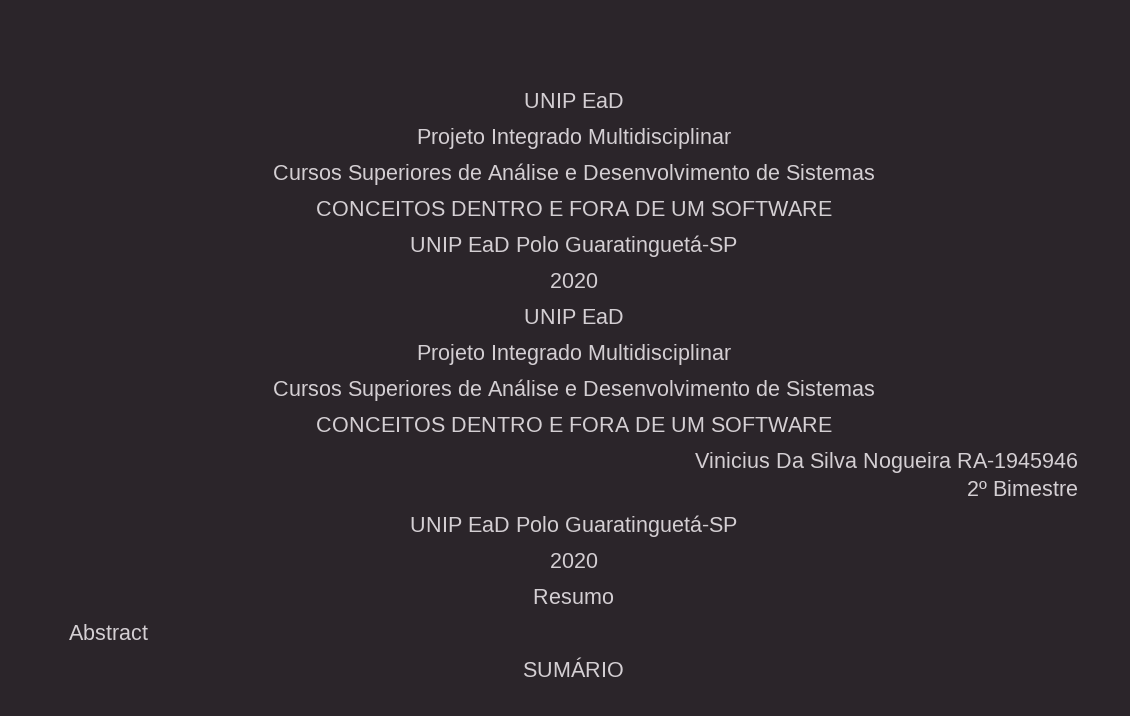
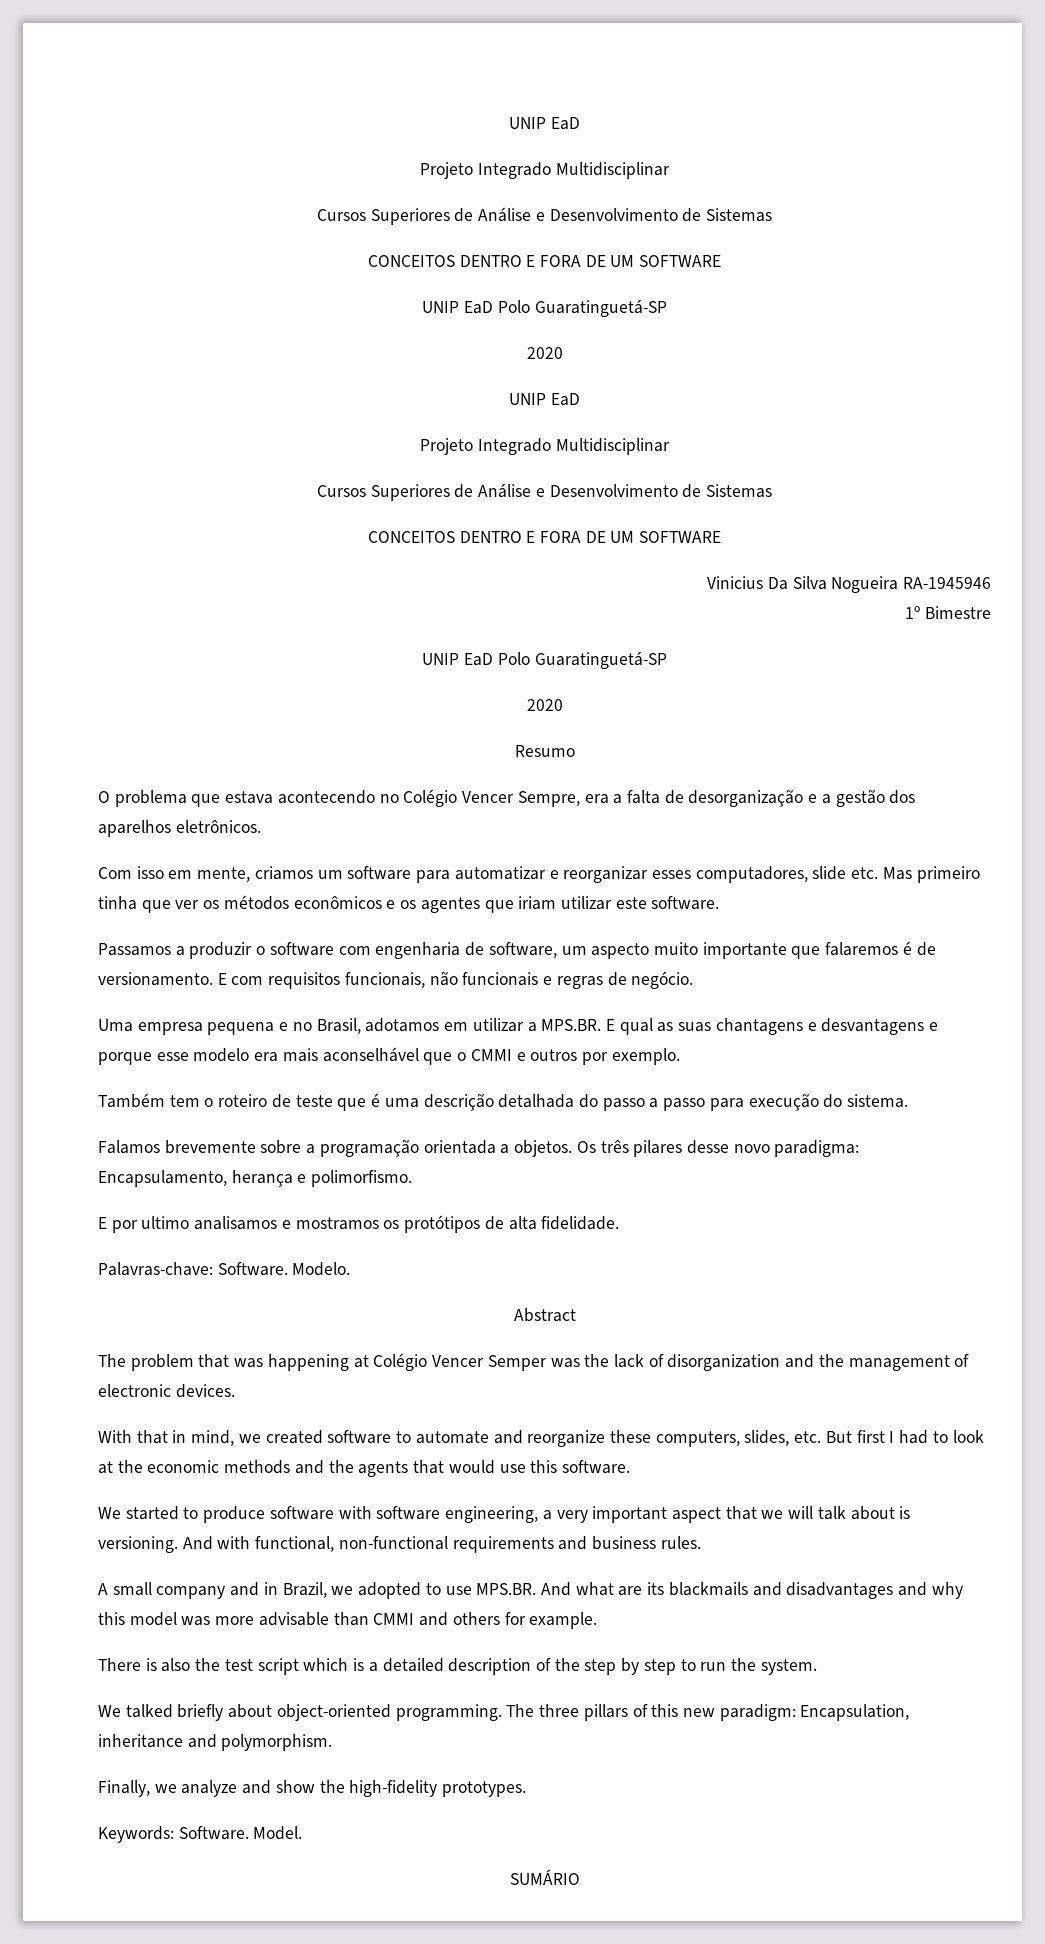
[967,481,987,496] 2º -> [905,606,921,619] 1º
[69,624,148,640] Abstract -> [98,789,916,807] [98,820,261,837] [98,866,980,883] [98,895,720,913] [98,941,936,959] [98,971,694,989] [98,1018,939,1035] [98,1047,680,1065] [98,1093,909,1111] [98,1139,860,1157] [98,1170,413,1187] [98,1215,620,1233] [98,1262,351,1276] [513,1308,576,1322] [98,1353,970,1371] [98,1384,235,1398] [98,1430,984,1447] [98,1460,630,1477] [98,1506,911,1523] [98,1536,701,1553] [98,1582,963,1599] [98,1612,598,1629] [98,1658,817,1675] [98,1704,910,1721] [98,1734,333,1751] [98,1780,527,1797] [98,1826,303,1843] O problema que estava acontecendo no Colégio Vencer Sempre, era a falta de desorganização e a gestão dos aparelhos eletrônicos. // Com isso em mente, criamos um software para automatizar e reorganizar esses computadores, slide etc. Mas primeiro tinha que ver os métodos econômicos e os agentes que iriam utilizar este software. // Passamos a produzir o software com engenharia de software, um aspecto muito importante que falaremos é de versionamento. E com requisitos funcionais, não funcionais e regras de negócio. // Uma empresa pequena e no Brasil, adotamos em utilizar a MPS.BR. E qual as suas chantagens e desvantagens e porque esse modelo era mais aconselhável que o CMMI e outros por exemplo. // Também tem o roteiro de teste que é uma descrição detalhada do passo a passo para execução do sistema. // Falamos brevemente sobre a programação orientada a objetos. Os três pilares desse novo paradigma: Encapsulamento, herança e polimorfismo. // E por ultimo analisamos e mostramos os protótipos de alta fidelidade. // Palavras-chave: Software. Modelo. // Abstract // The problem that was happening at Colégio Vencer Semper was the lack of disorganization and the management of electronic devices. // With that in mind, we created software to automate and reorganize these computers, slides, etc. But first I had to look at the economic methods and the agents that would use this software. // We started to produce software with software engineering, a very important aspect that we will talk about is versioning. And with functional, non-functional requirements and business rules. // A small company and in Brazil, we adopted to use MPS.BR. And what are its blackmails and disadvantages and why this model was more advisable than CMMI and others for example. // There is also the test script which is a detailed description of the step by step to run the system. // We talked briefly about object-oriented programming. The three pillars of this new paradigm: Encapsulation, inheritance and polymorphism. // Finally, we analyze and show the high-fidelity prototypes. // Keywords: Software. Model.

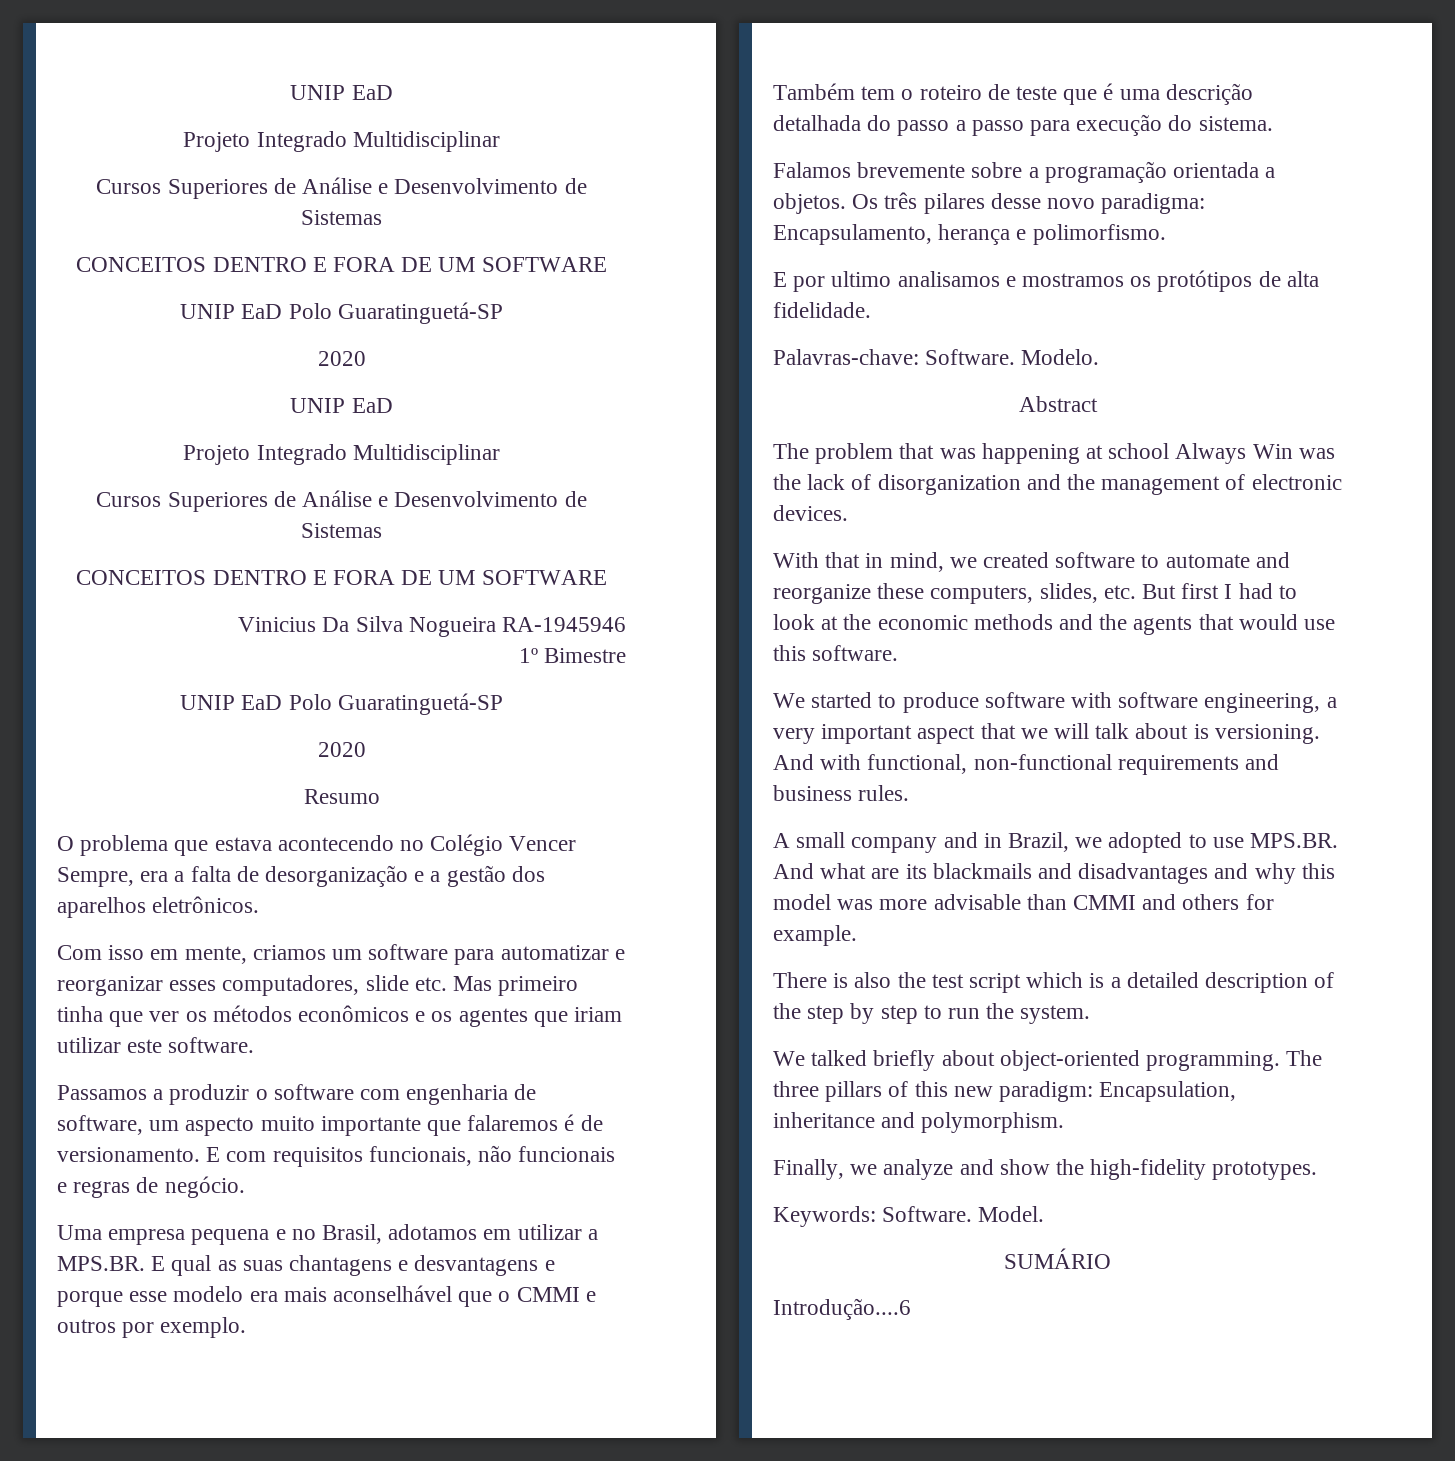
[373,1353,547,1371] Colégio Vencer Semper -> [1108,443,1293,464] school Always Win
(580, 1877) none -> [773,1298,911,1320] // Introdução....6

